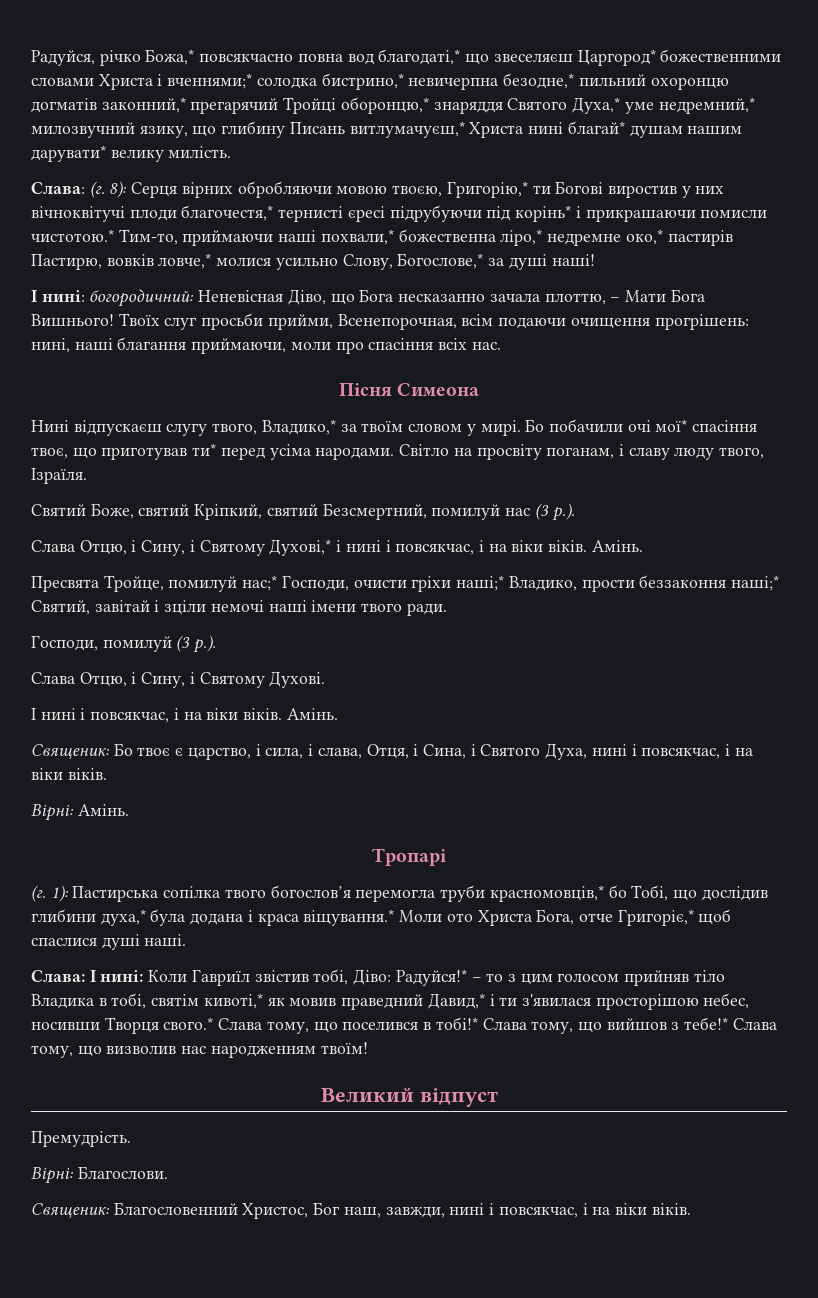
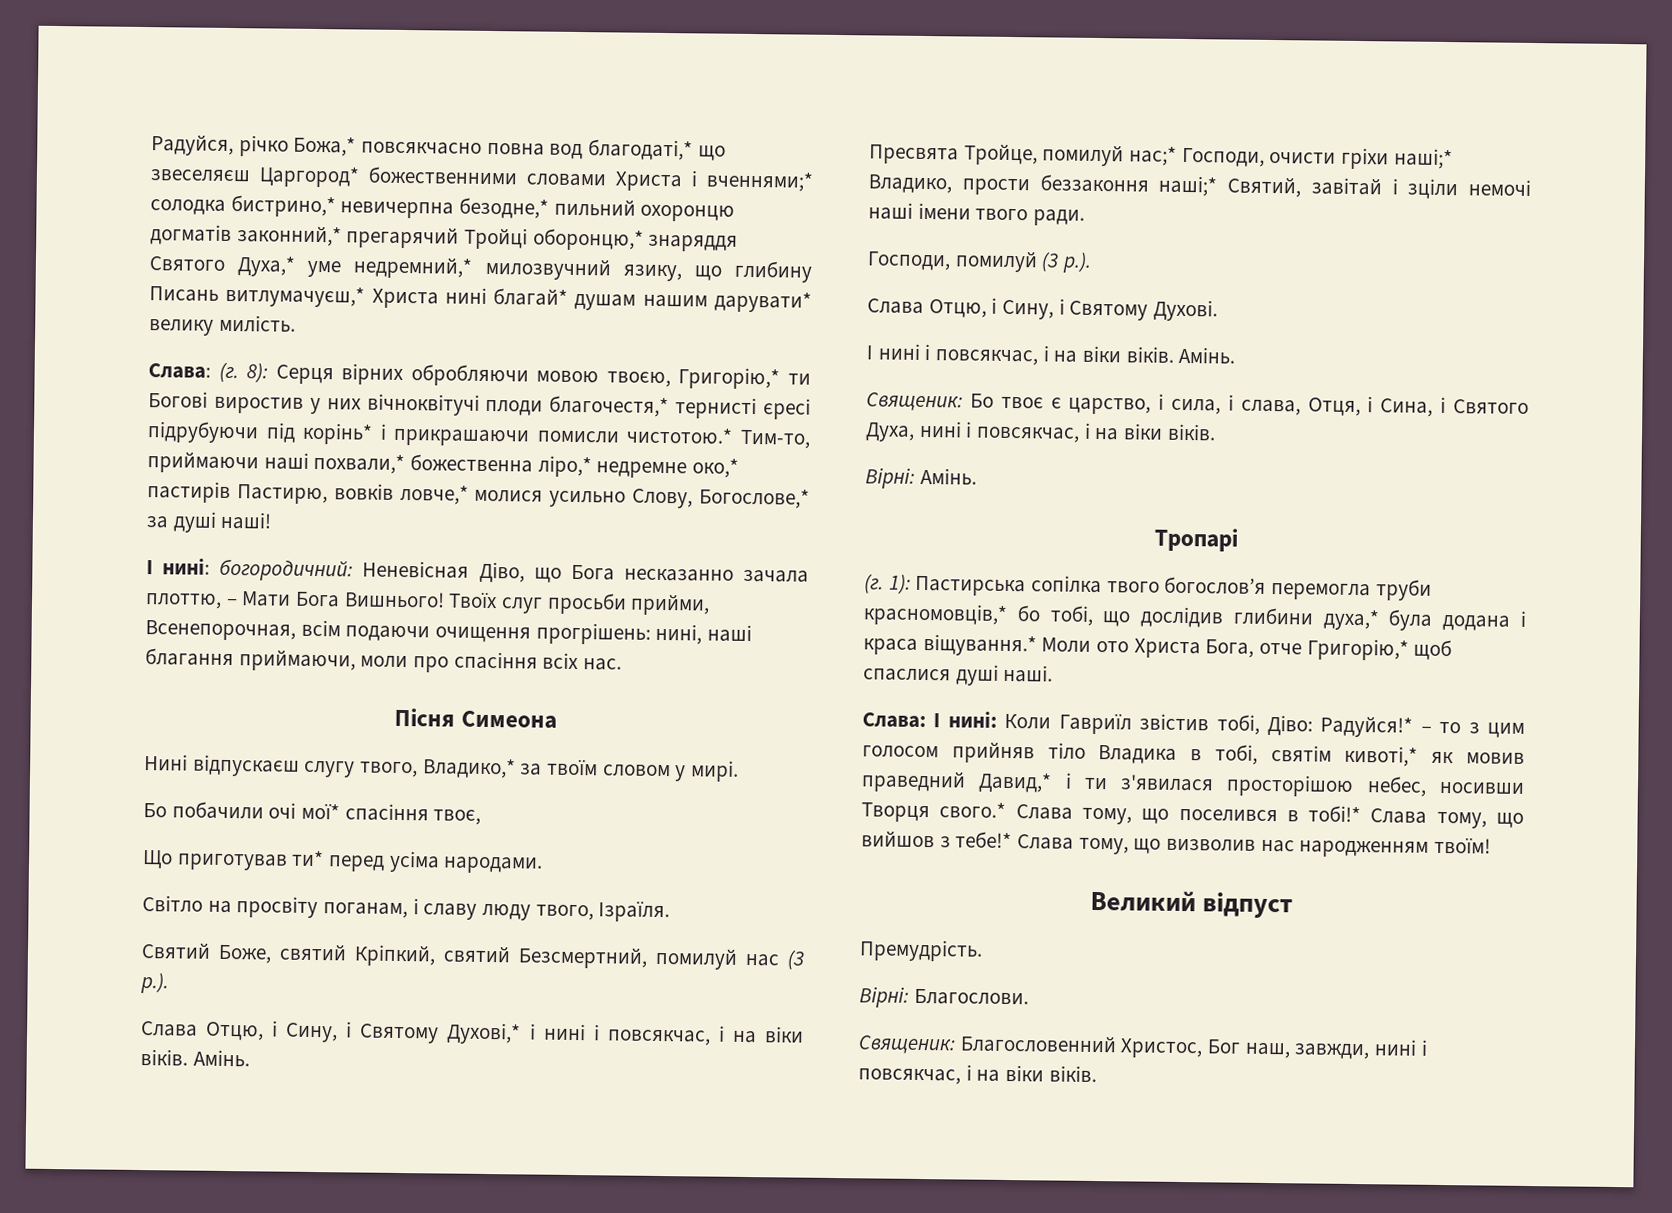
(521, 428) none -> (740, 771) //
[72,448,97,459] що -> [142,850,173,869] // Що
(395, 453) none -> (544, 865) //
[631,885,669,901] Тобі, -> [1049,605,1094,626] тобі,
[617,909,694,926] Григоріє,* -> [1306,638,1409,661] Григорію,*

